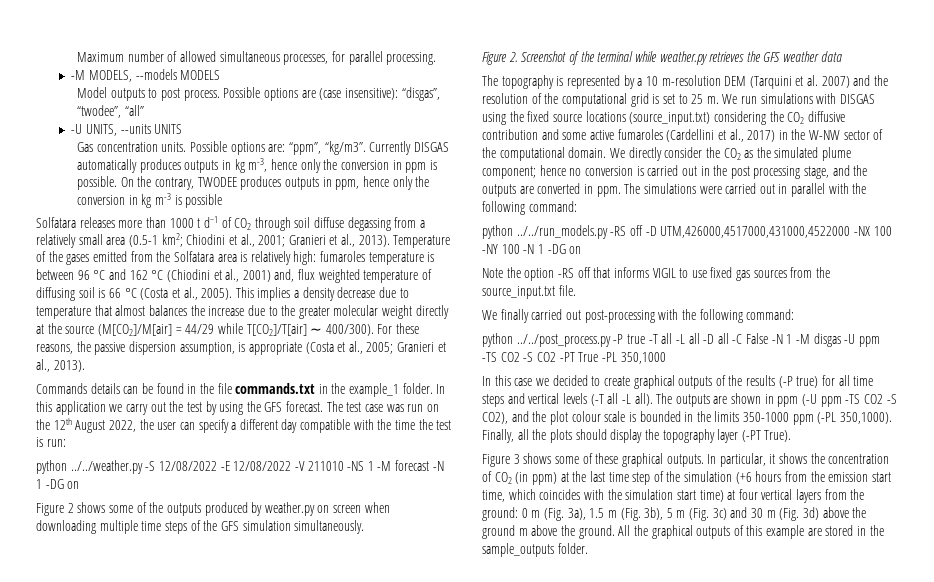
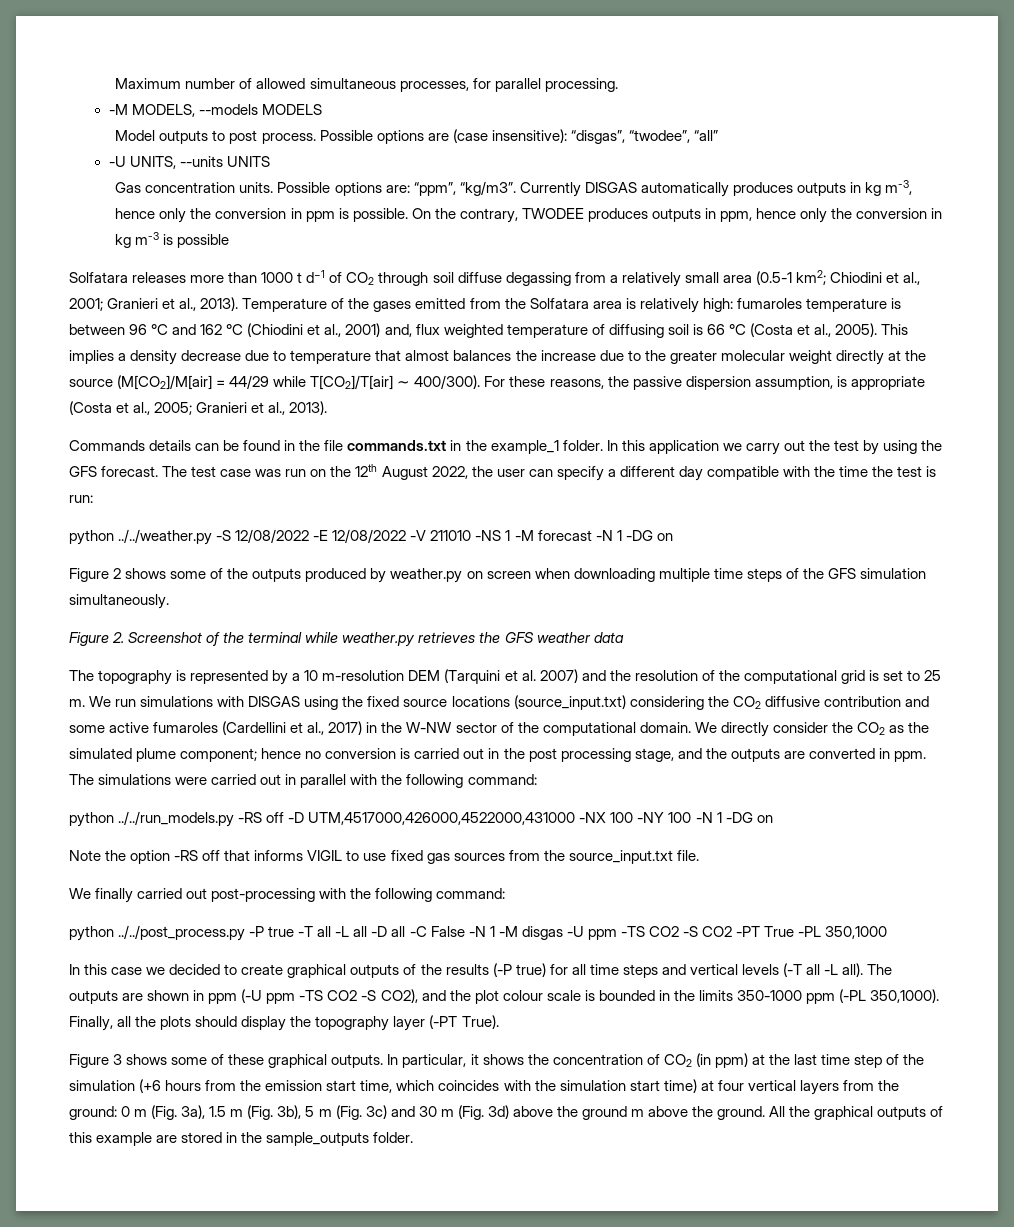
[660,226,851,238] UTM,426000,4517000,431000,4522000 -> [308,812,576,825] UTM,4517000,426000,4522000,431000

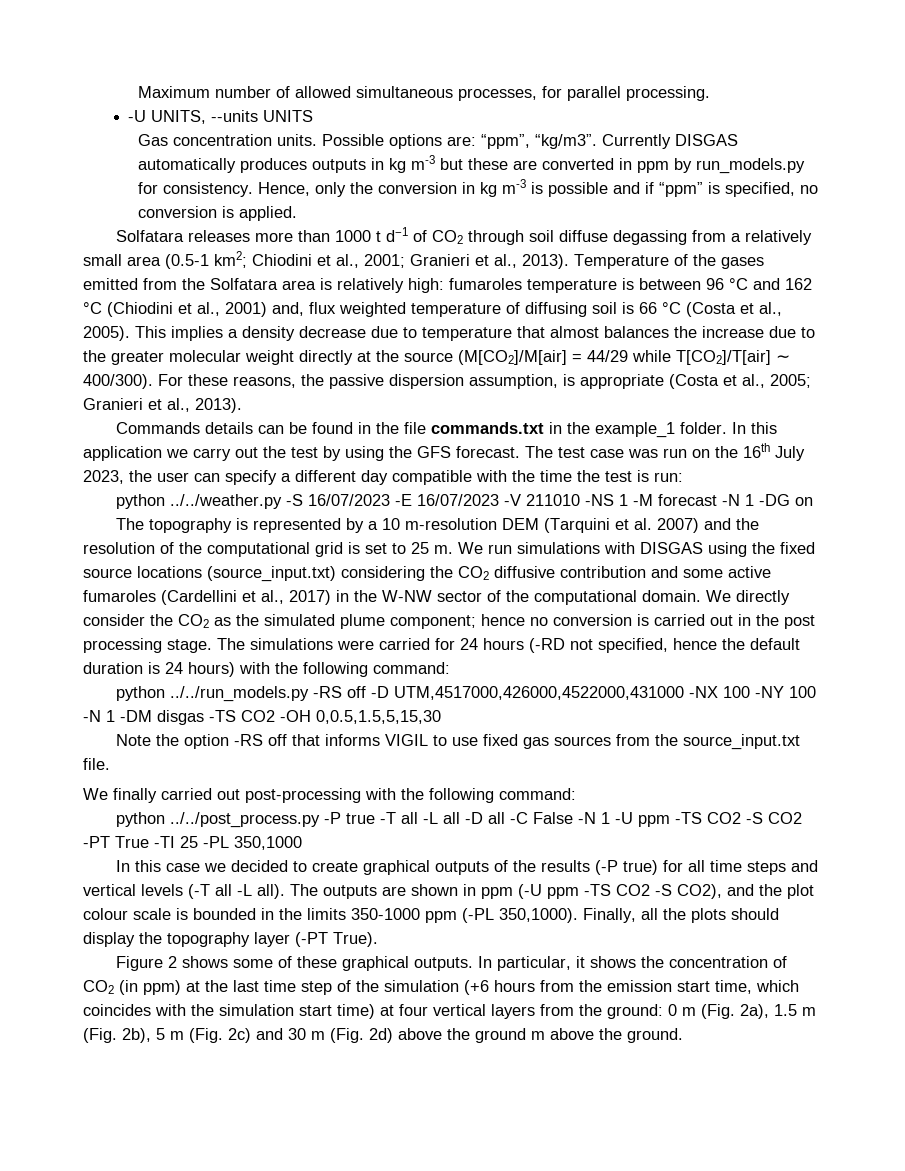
[108,104,322,117] [115,129,718,144] // -M MODELS, --models MODELS // Model outputs to post process. Possible options are (case insensitive): “disgas”, “twodee”, “all” -> (710, 93) none
[885,180,913,195] [115,208,797,223] m-3, hence only the conversion in ppm is possible. On the contrary, TWODEE produces outputs in ppm, hence -> [410,155,805,174] [137,182,310,197] m-3 but these are converted in ppm by run_models.py for consistency. Hence,
(230, 241) none -> [612,182,818,197] [137,206,297,221] and if “ppm” is specified, no conversion is applied.
[355,464,468,480] 12th August 2022, -> [743,443,805,461] [83,470,124,484] 16th July 2023,
[235,529,407,543] 12/08/2022 -E 12/08/2022 -> [307,494,499,506] 16/07/2023 -E 16/07/2023
[69,568,926,583] [69,594,169,609] [69,632,624,647] // Figure 2 shows some of the outputs produced by weather.py on screen when downloading multiple time steps of the GFS simulation simultaneously. // Figure 2. Screenshot of the terminal while weather.py retrieves the GFS weather data -> (813, 501) none
[634,748,926,762] [69,774,347,788] stage, and the outputs are converted in ppm. The simulations were carried out in parallel -> [167,638,800,653] [83,662,235,677] stage. The simulations were carried for 24 hours (-RD not specified, hence the default duration is 24 hours)
[725,812,773,823] -DG on -> [120,710,441,725] -DM disgas -TS CO2 -OH 0,0.5,1.5,5,15,30
[498,926,563,940] -M disgas -> (610, 818) none
(795, 931) none -> [154,836,198,848] -TI 25
[113,1054,123,1065] 3 -> [167,956,177,968] 2
[181,1105,206,1119] 3a), -> [740,1004,769,1019] 2a),
[277,1105,302,1119] 3b), -> [122,1028,151,1043] 2b),
[365,1105,387,1119] 3c) -> [228,1028,251,1043] 2c)
[487,1105,509,1119] 3d) -> [369,1028,393,1043] 2d)
[769,1106,944,1120] [69,1132,414,1146] All the graphical outputs of this example are stored in the sample_outputs folder. -> (683, 1035) none

